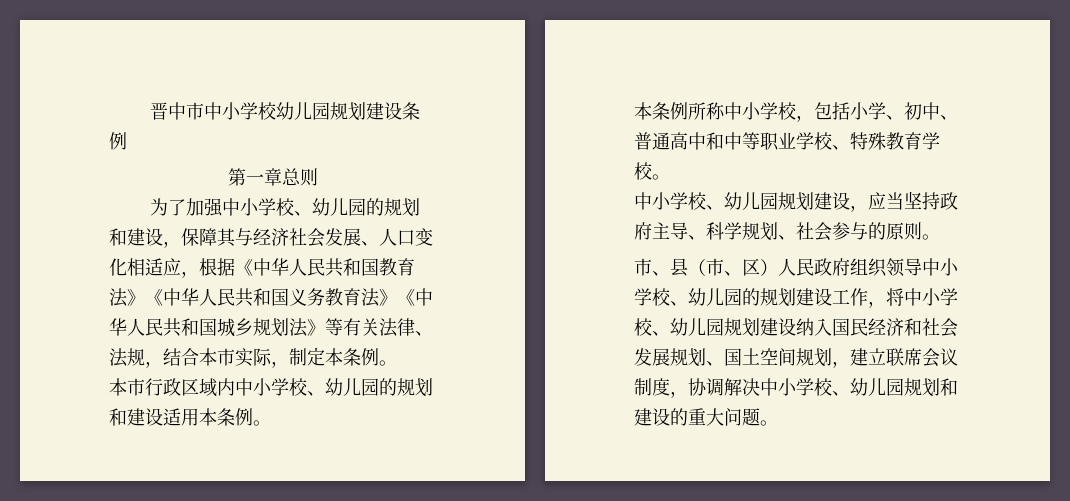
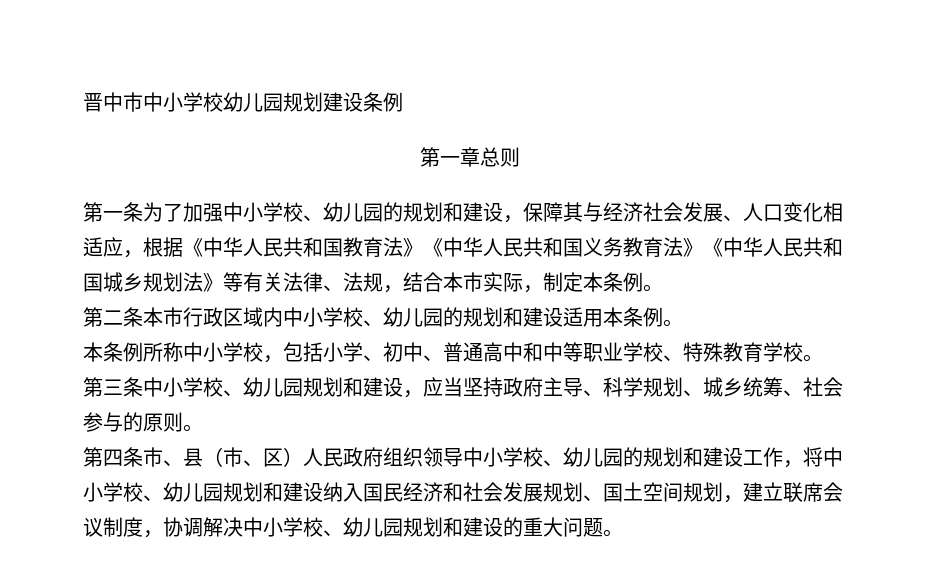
(318, 177) none -> [83,202,143,222] 第一条
(397, 363) none -> [83,307,143,327] 第二条
[634,192,814,211] 中小学校、幼儿园规划 -> [83,377,363,397] 第三条中小学校、幼儿园规划和
(796, 237) none -> [703,377,803,397] 城乡统筹、
(940, 237) none -> [83,447,143,467] 第四条
(796, 297) none -> [683,447,703,467] 和
(760, 327) none -> [263,482,283,502] 和

